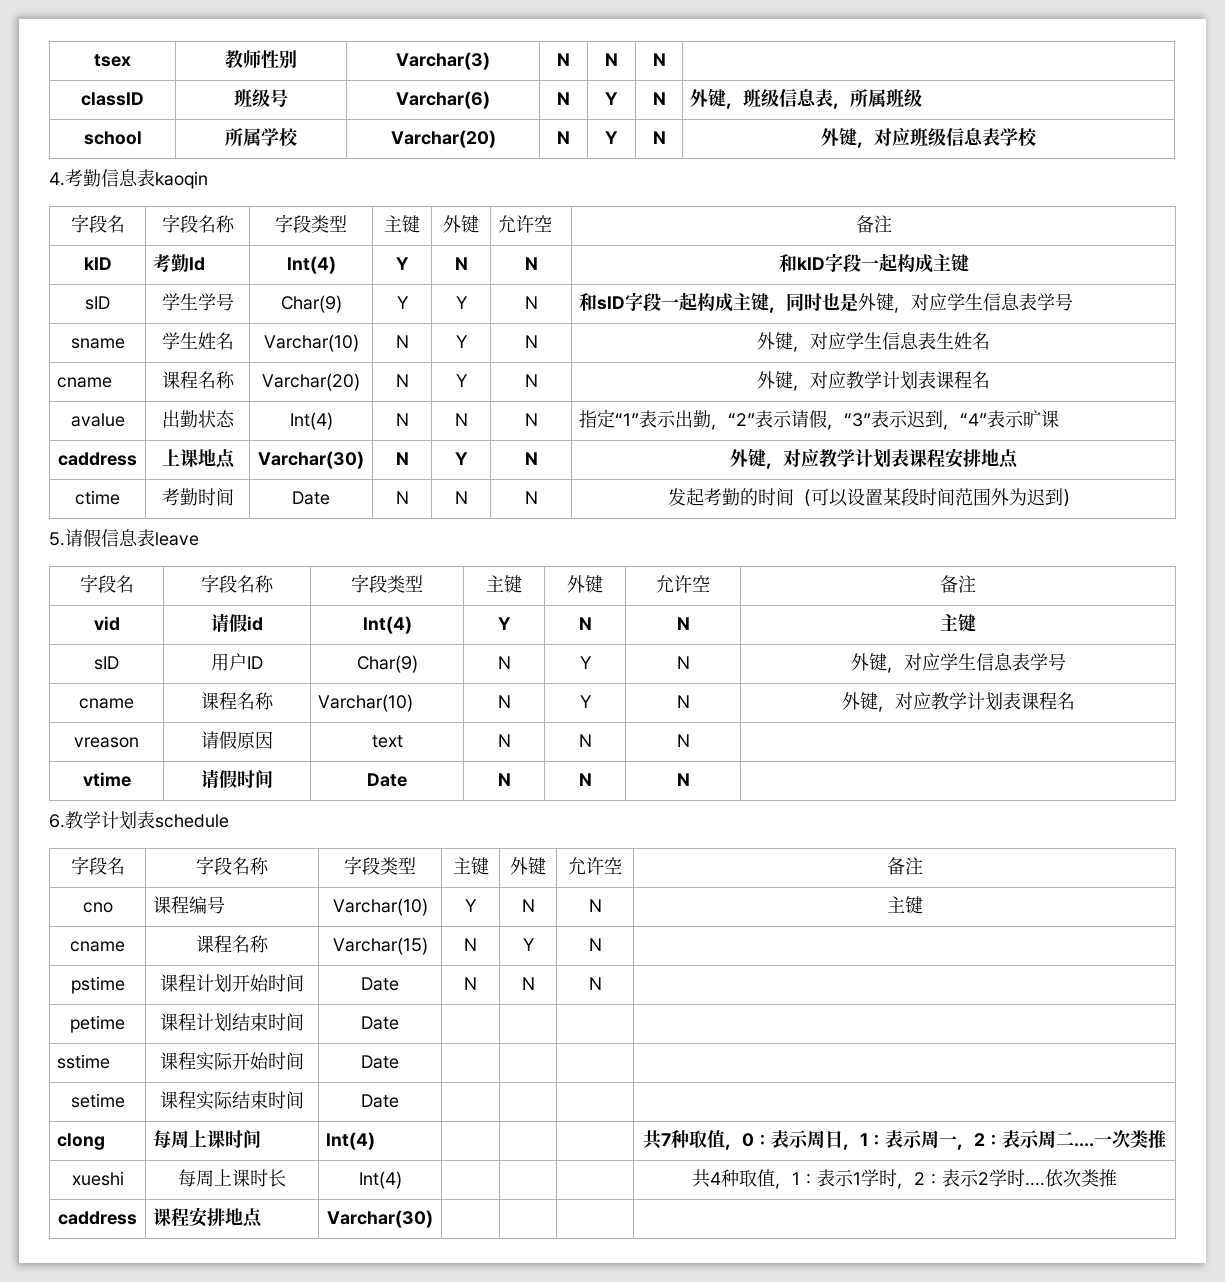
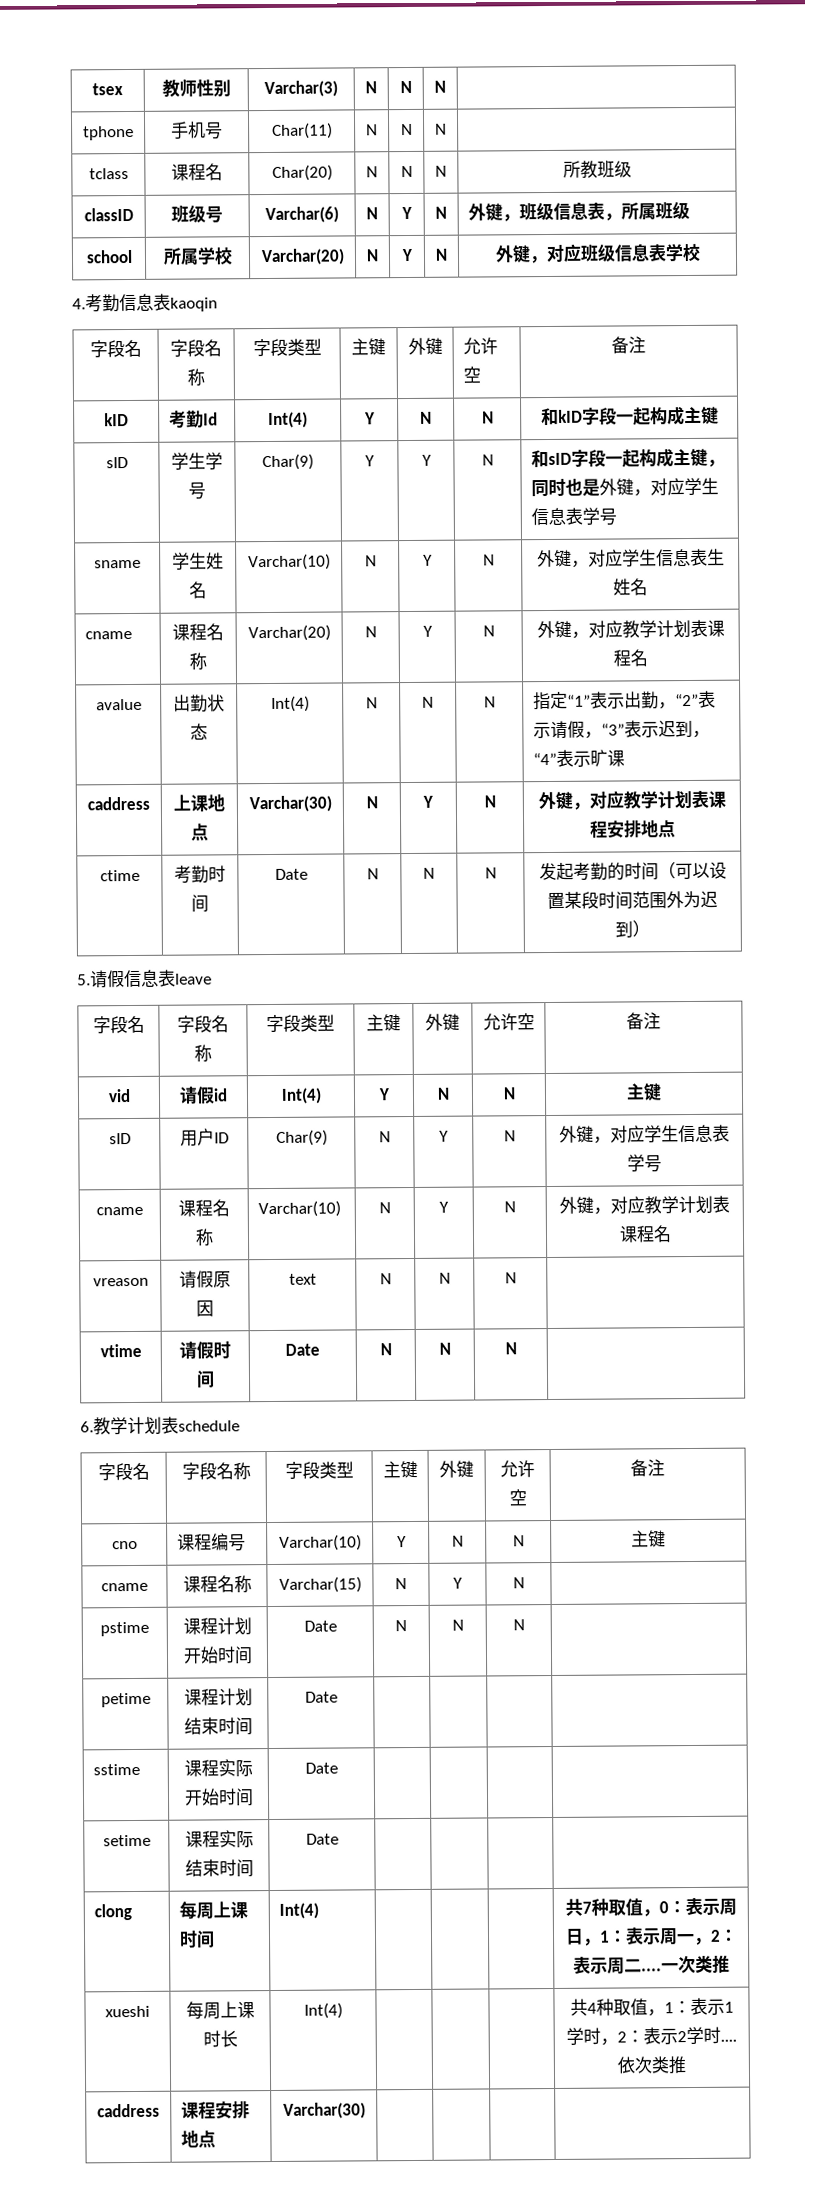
(666, 59) none -> [83,125,134,141] [171,121,223,140] [271,122,333,139] [366,124,378,136] [400,123,413,136] [435,123,447,135] [88,167,129,180] [171,163,223,181] [271,164,333,181] [366,166,378,178] [400,165,413,178] [435,165,447,177] [562,160,632,179] // tphone | 手机号 | Char(11) | N | N | N | // tclass | 课程名 | Char(20) | N | N | N | 所教班级

